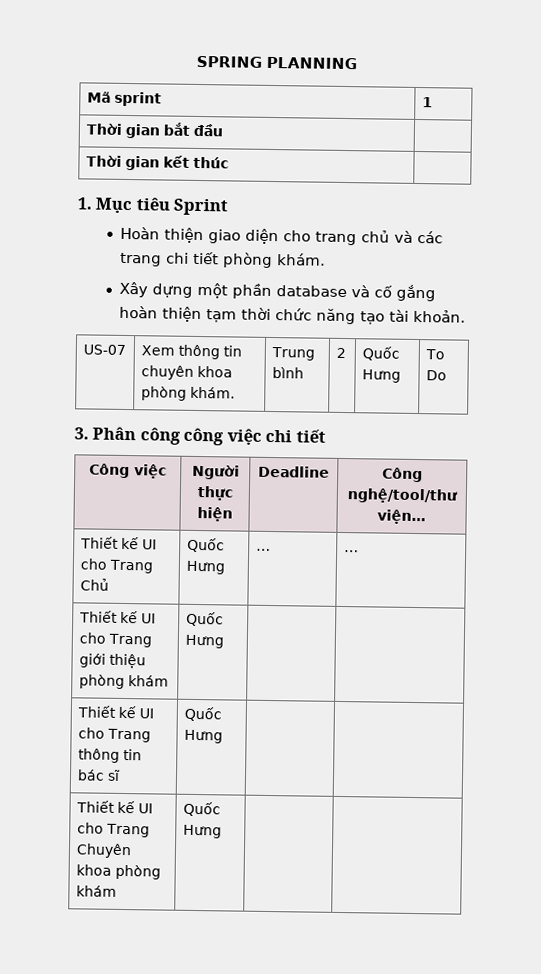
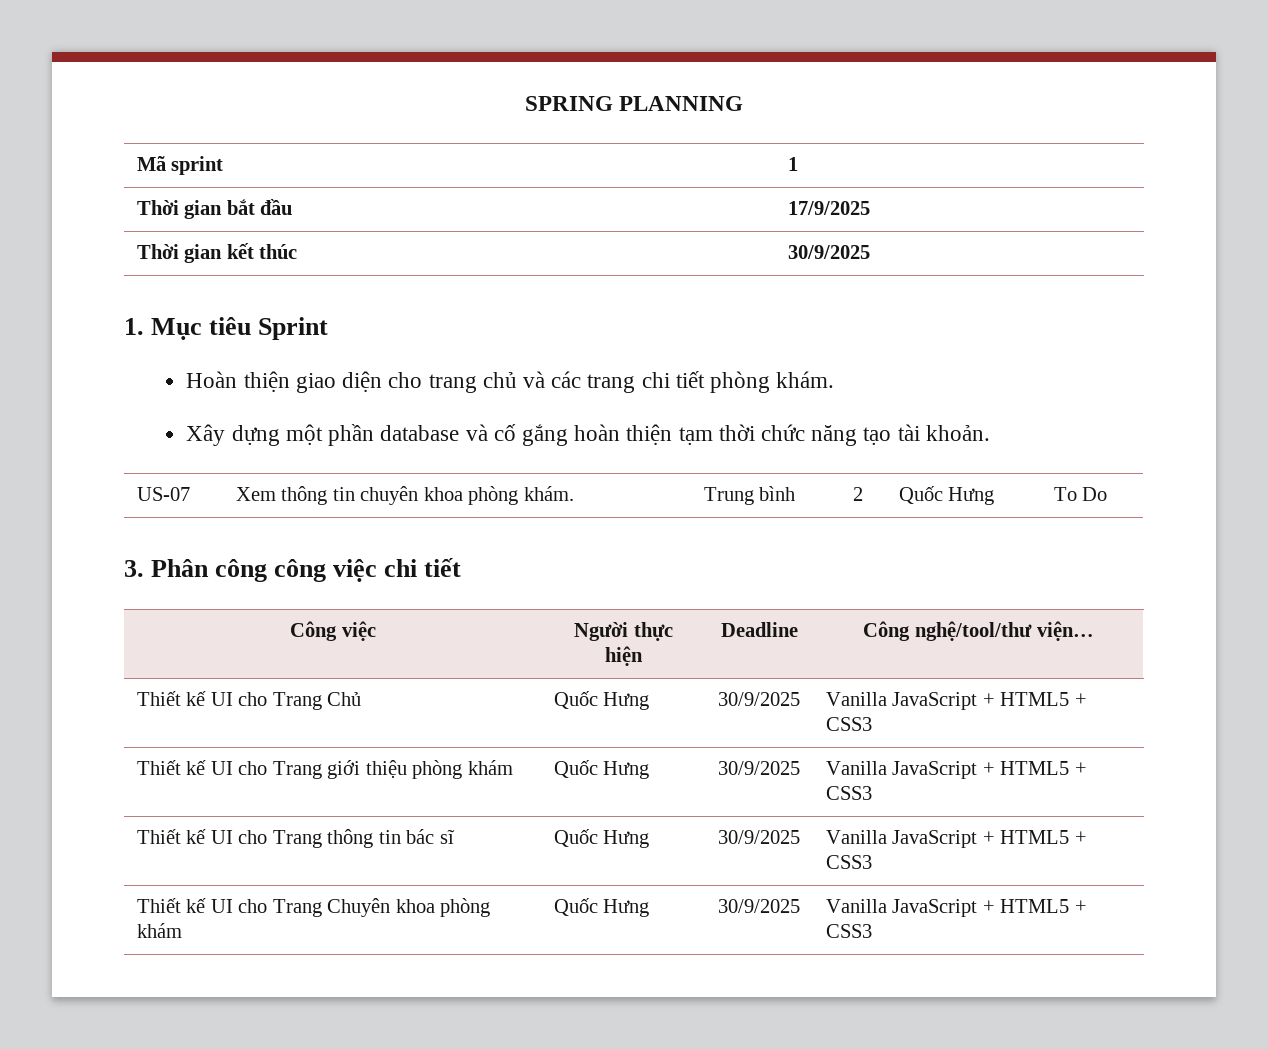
(223, 130) none -> [787,201,870,215] 17/9/2025
(229, 162) none -> [787,245,870,259] 30/9/2025
[255,548,271,552] [343,550,359,553] … | … -> [717,692,800,706] [825,692,1087,710] [825,717,872,731] 30/9/2025 | Vanilla JavaScript + HTML5 + CSS3
(224, 641) | -> [717,761,800,775] [825,761,1087,779] [825,786,872,800] 30/9/2025 | Vanilla JavaScript + HTML5 + CSS3
(223, 736) | -> [717,830,800,844] [825,830,1087,848] [825,855,872,869] 30/9/2025 | Vanilla JavaScript + HTML5 + CSS3
(222, 831) | -> [717,899,800,913] [825,899,1087,917] [825,924,872,938] 30/9/2025 | Vanilla JavaScript + HTML5 + CSS3

